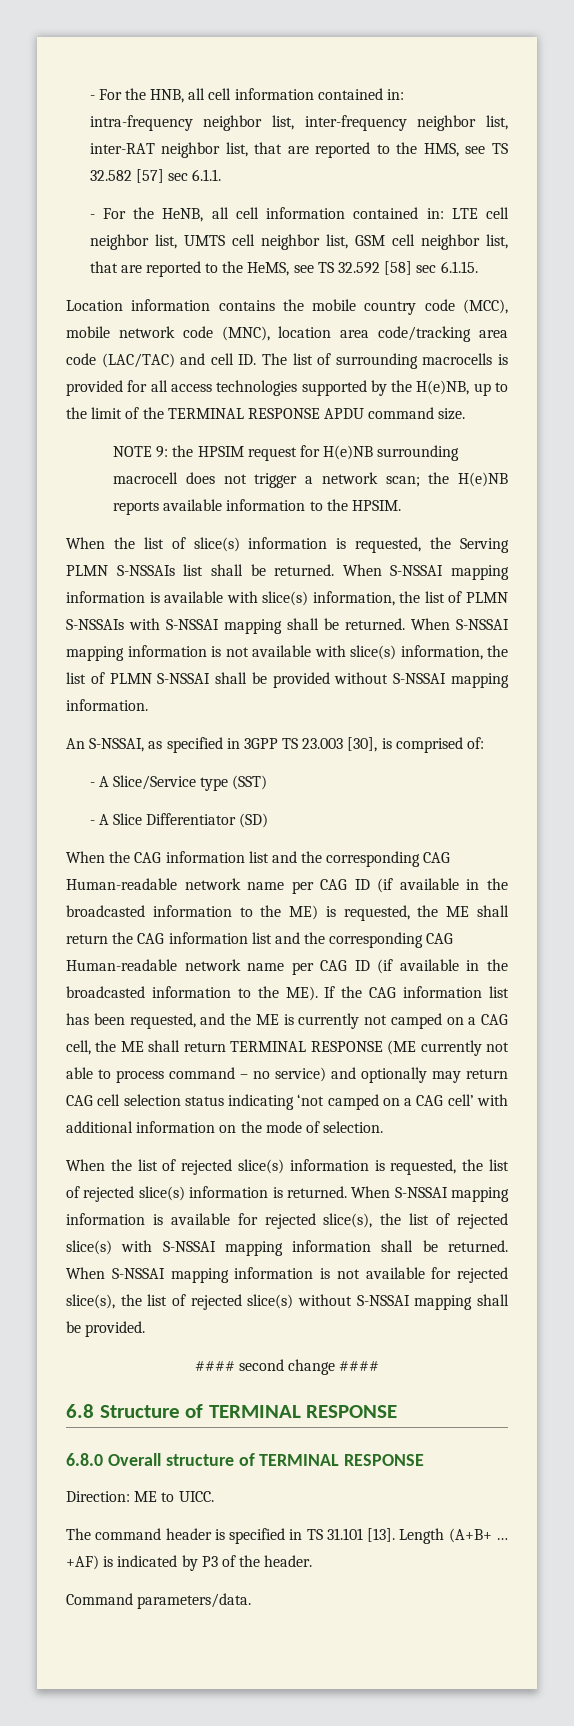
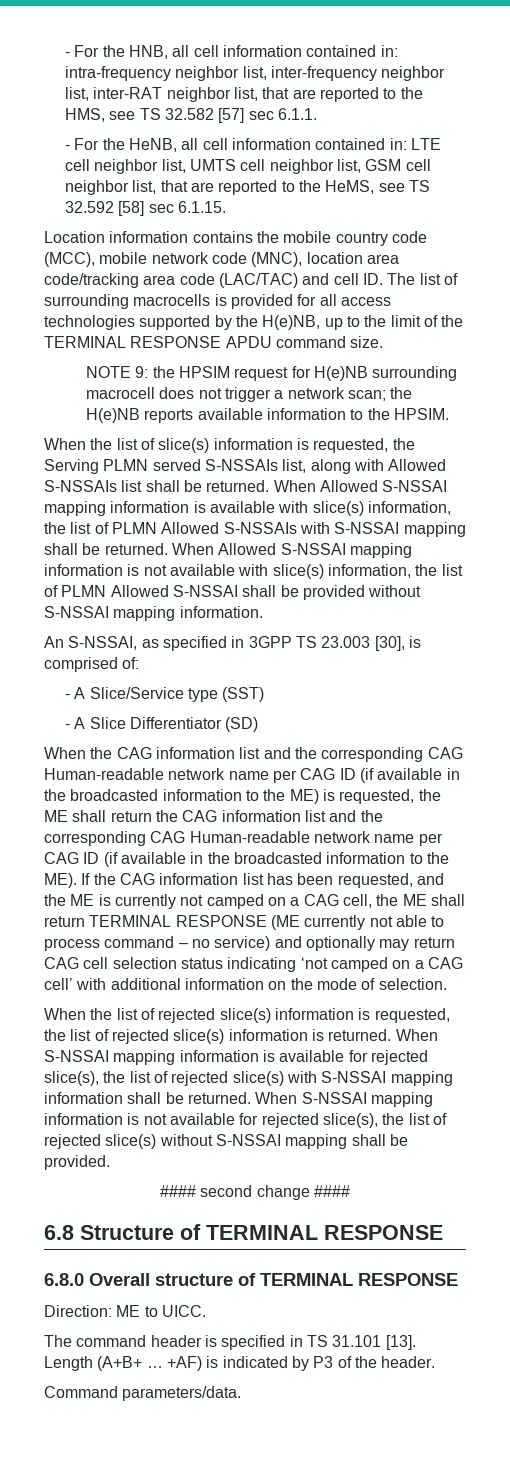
(108, 570) none -> [152,459,447,474] served S-NSSAIs list, along with Allowed
(382, 570) none -> [319,480,378,492] Allowed
(508, 597) none -> [161,522,220,534] Allowed
(450, 624) none -> [218,543,277,555] Allowed
(152, 678) none -> [110,585,169,597] Allowed

